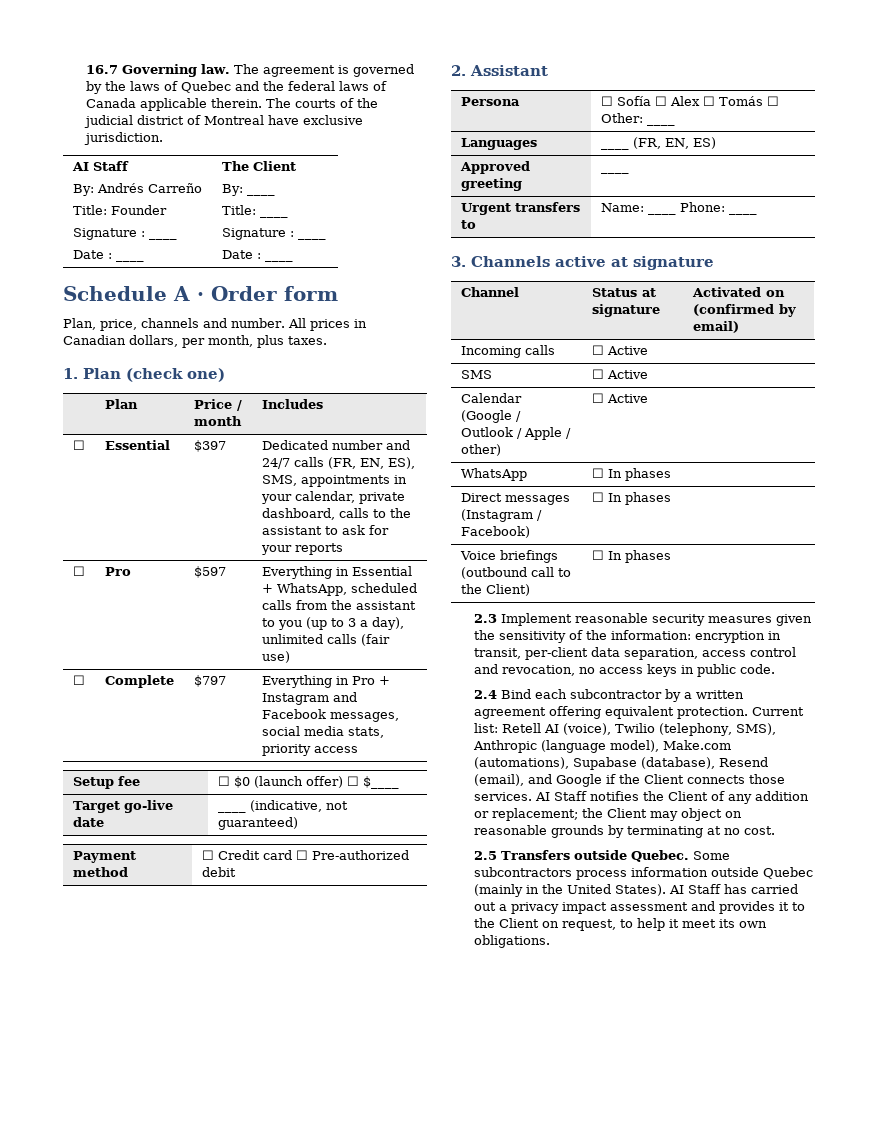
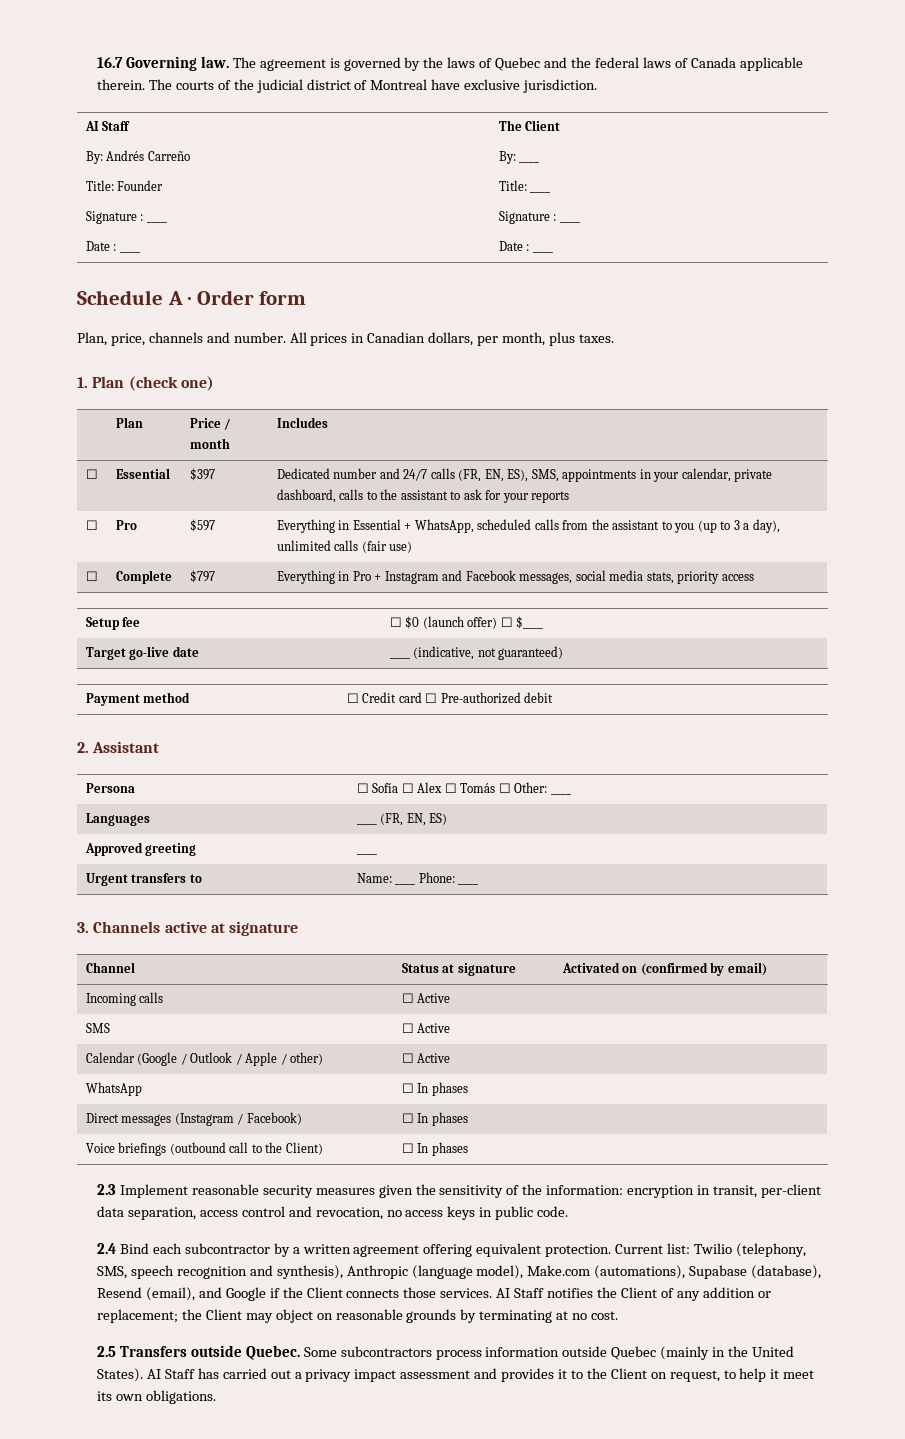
[501,723,776,736] Retell AI (voice), Twilio (telephony, SMS), -> [693,1243,806,1257] [97,1265,343,1279] Twilio (telephony, SMS, speech recognition and synthesis),

